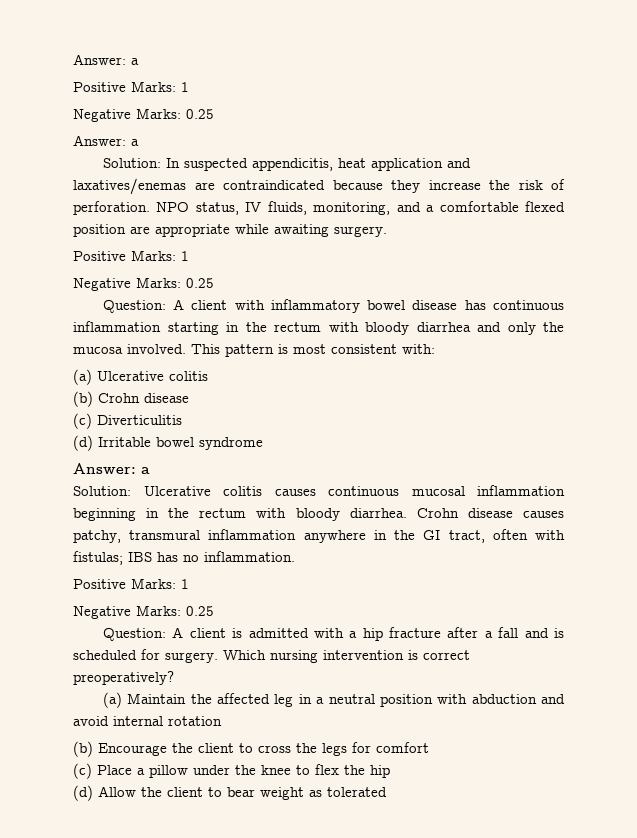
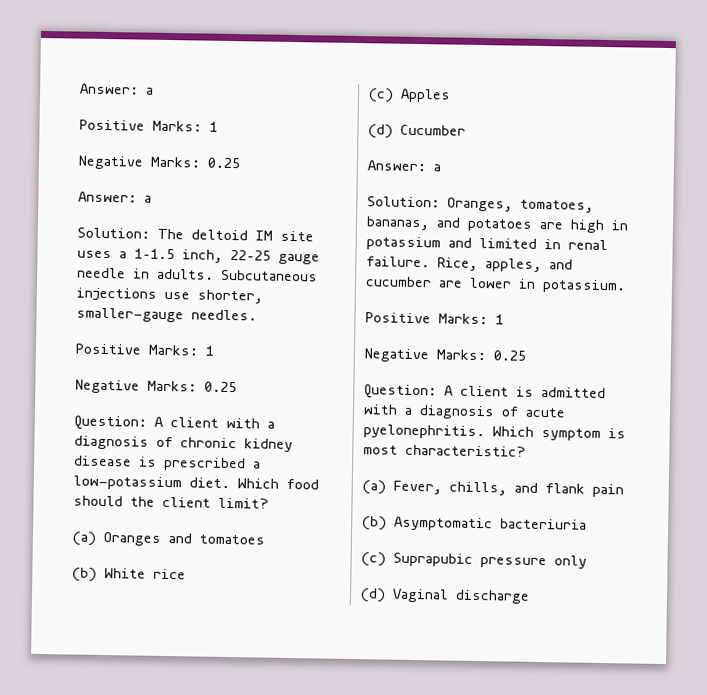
[165,158,471,171] [73,178,565,195] [73,201,566,215] [73,224,387,237] In suspected appendicitis, heat application and laxatives/enemas are contraindicated because they increase the risk of perforation. NPO status, IV fluids, monitoring, and a comfortable flexed position are appropriate while awaiting surgery. -> [157,228,314,242] [77,248,320,265] [77,267,318,282] [76,287,263,304] [76,307,257,323] The deltoid IM site uses a 1–1.5 inch, 22–25 gauge needle in adults. Subcutaneous injections use shorter, smaller-gauge needles.
[270,299,564,313] [73,321,564,335] [73,344,435,357] [73,369,208,385] [73,391,189,407] [73,413,182,429] [73,435,263,451] [73,463,150,474] [73,485,565,496] [73,508,564,521] [73,529,565,543] [73,551,295,565] inflammatory bowel disease has continuous inflammation starting in the rectum with bloody diarrhea and only the mucosa involved. This pattern is most consistent with: // (a) Ulcerative colitis // (b) Crohn disease // (c) Diverticulitis // (d) Irritable bowel syndrome // Answer: a // Solution: Ulcerative colitis causes continuous mucosal inflammation beginning in the rectum with bloody diarrhea. Crohn disease causes patchy, transmural inflammation anywhere in the GI tract, often with fistulas; IBS has no inflammation. -> [267,421,275,429] [74,435,293,453] [74,455,261,472] [73,475,319,491] [73,495,269,509] [72,531,265,546] [72,567,186,582] [368,88,451,103] [368,124,466,139] [367,160,441,172] [367,196,594,213] [366,216,629,234] [366,236,608,251] [366,256,573,273] [365,276,626,294] a diagnosis of chronic kidney disease is prescribed a low-potassium diet. Which food should the client limit? // (a) Oranges and tomatoes // (b) White rice // (c) Apples // (d) Cucumber // Answer: a // Solution: Oranges, tomatoes, bananas, and potatoes are high in potassium and limited in renal failure. Rice, apples, and cucumber are lower in potassium.
[362,627,565,641] [73,649,470,663] [73,671,174,685] [102,692,565,708] [73,716,222,726] [73,741,429,757] [73,763,390,779] [73,785,387,801] hip fracture after a fall and is scheduled for surgery. Which nursing intervention is correct preoperatively? // (a) Maintain the affected leg in a neutral position with abduction and avoid internal rotation // (b) Encourage the client to cross the legs for comfort // (c) Place a pillow under the knee to flex the hip // (d) Allow the client to bear weight as tolerated -> [419,405,566,420] [363,424,626,441] [363,444,526,457] [362,480,624,498] [362,516,587,532] [361,552,587,569] [360,588,530,604] diagnosis of acute pyelonephritis. Which symptom is most characteristic? // (a) Fever, chills, and flank pain // (b) Asymptomatic bacteriuria // (c) Suprapubic pressure only // (d) Vaginal discharge

